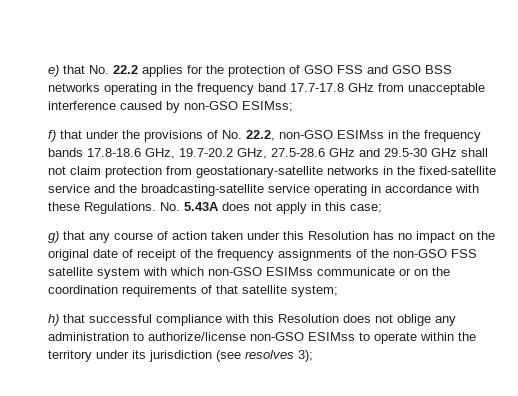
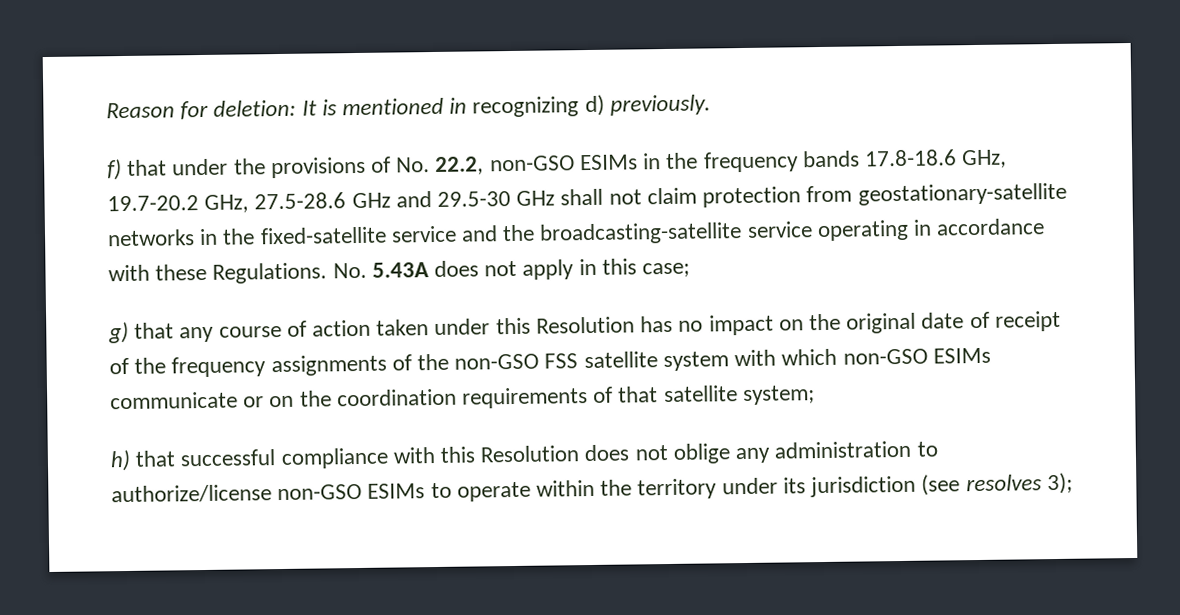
[48,65,452,77] [48,83,485,95] [48,101,293,113] e) that No. 22.2 applies for the protection of GSO FSS and GSO BSS networks operating in the frequency band 17.7-17.8 GHz from unacceptable interference caused by non-GSO ESIMss; -> [106,94,711,120] Reason for deletion: It is mentioned in recognizing d) previously.
[337,130,384,139] ESIMss -> [579,154,638,171] ESIMs
[266,267,313,276] ESIMss -> [932,347,991,364] ESIMs
[308,332,355,341] ESIMss -> [367,483,426,499] ESIMs

